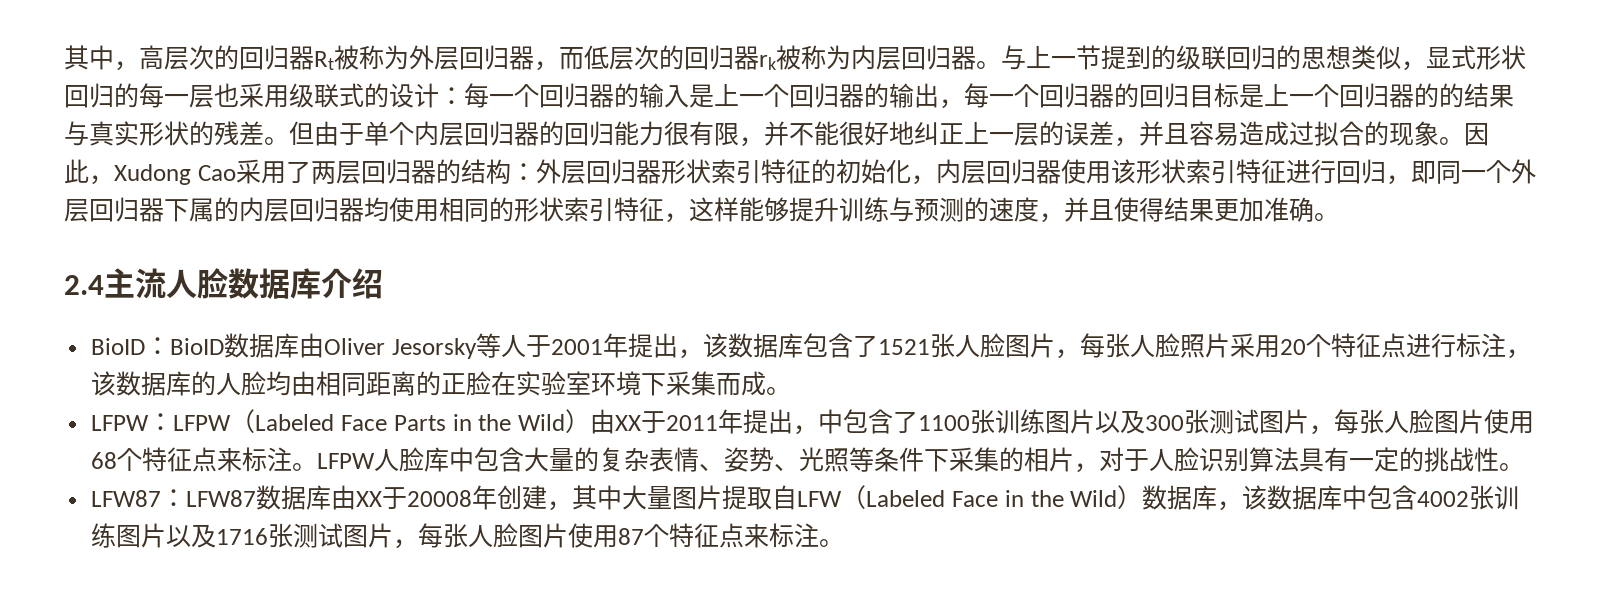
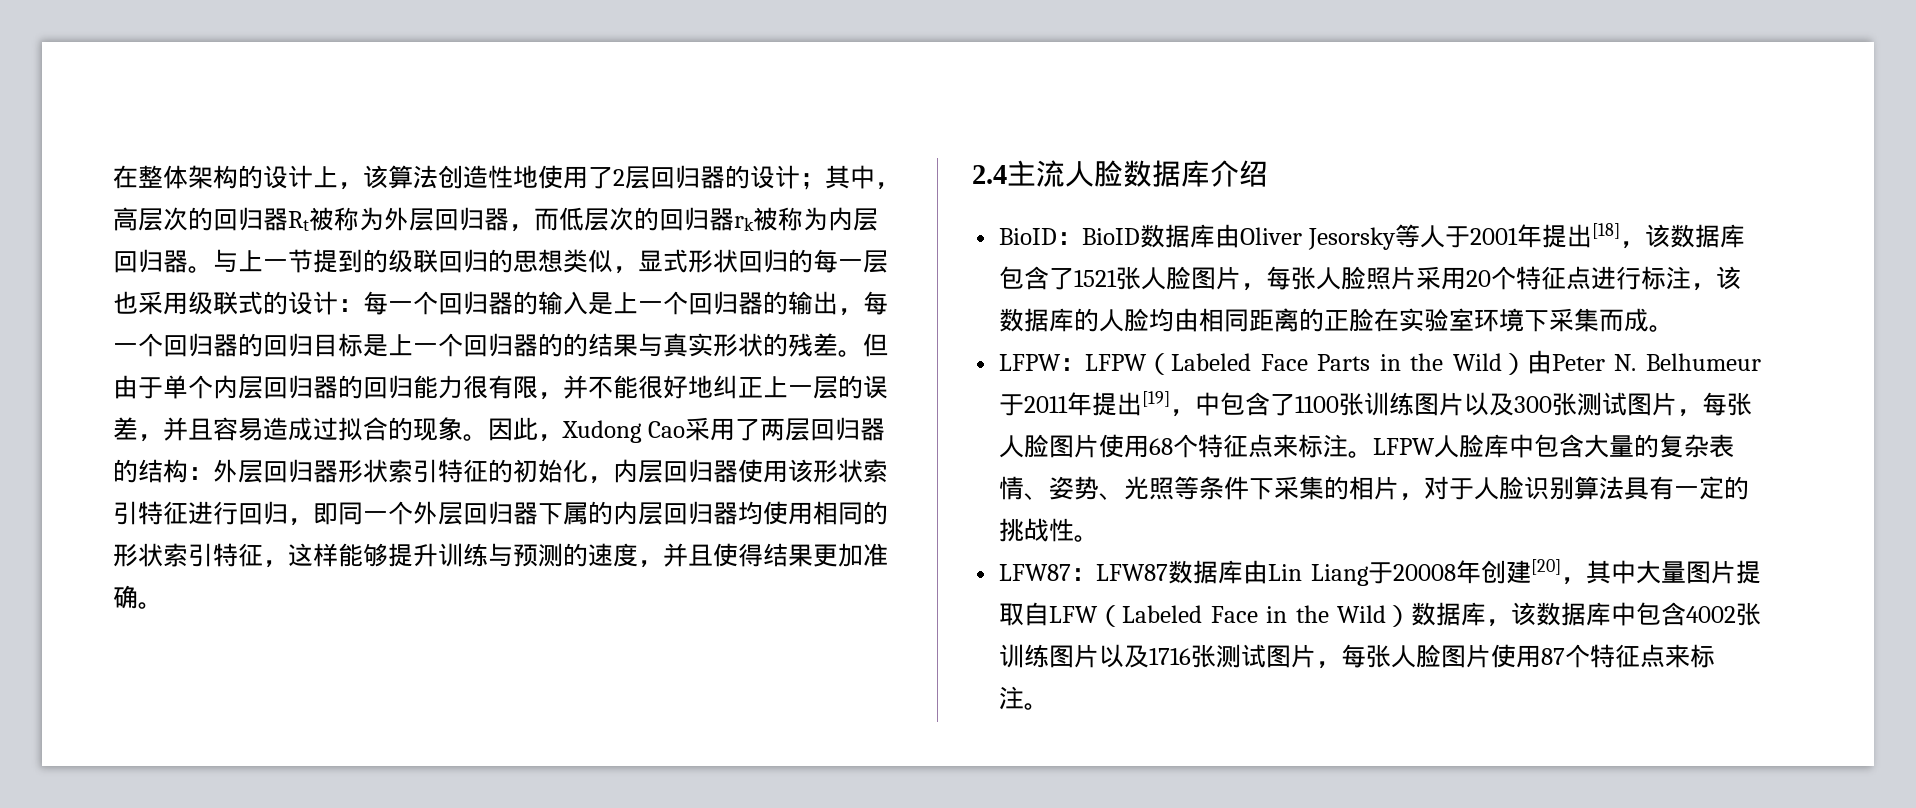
(64, 57) none -> [113,165,825,190] 在整体架构的设计上，该算法创造性地使用了2层回归器的设计；
(679, 345) none -> [1592,223,1621,239] [18]
[615,415,642,431] XX -> [1551,353,1761,371] Peter N. Belhumeur
(794, 421) none -> [1142,391,1171,407] [19]
[356,491,383,507] XX -> [1268,564,1369,586] Lin Liang
(548, 497) none -> [1531,559,1561,575] [20]

